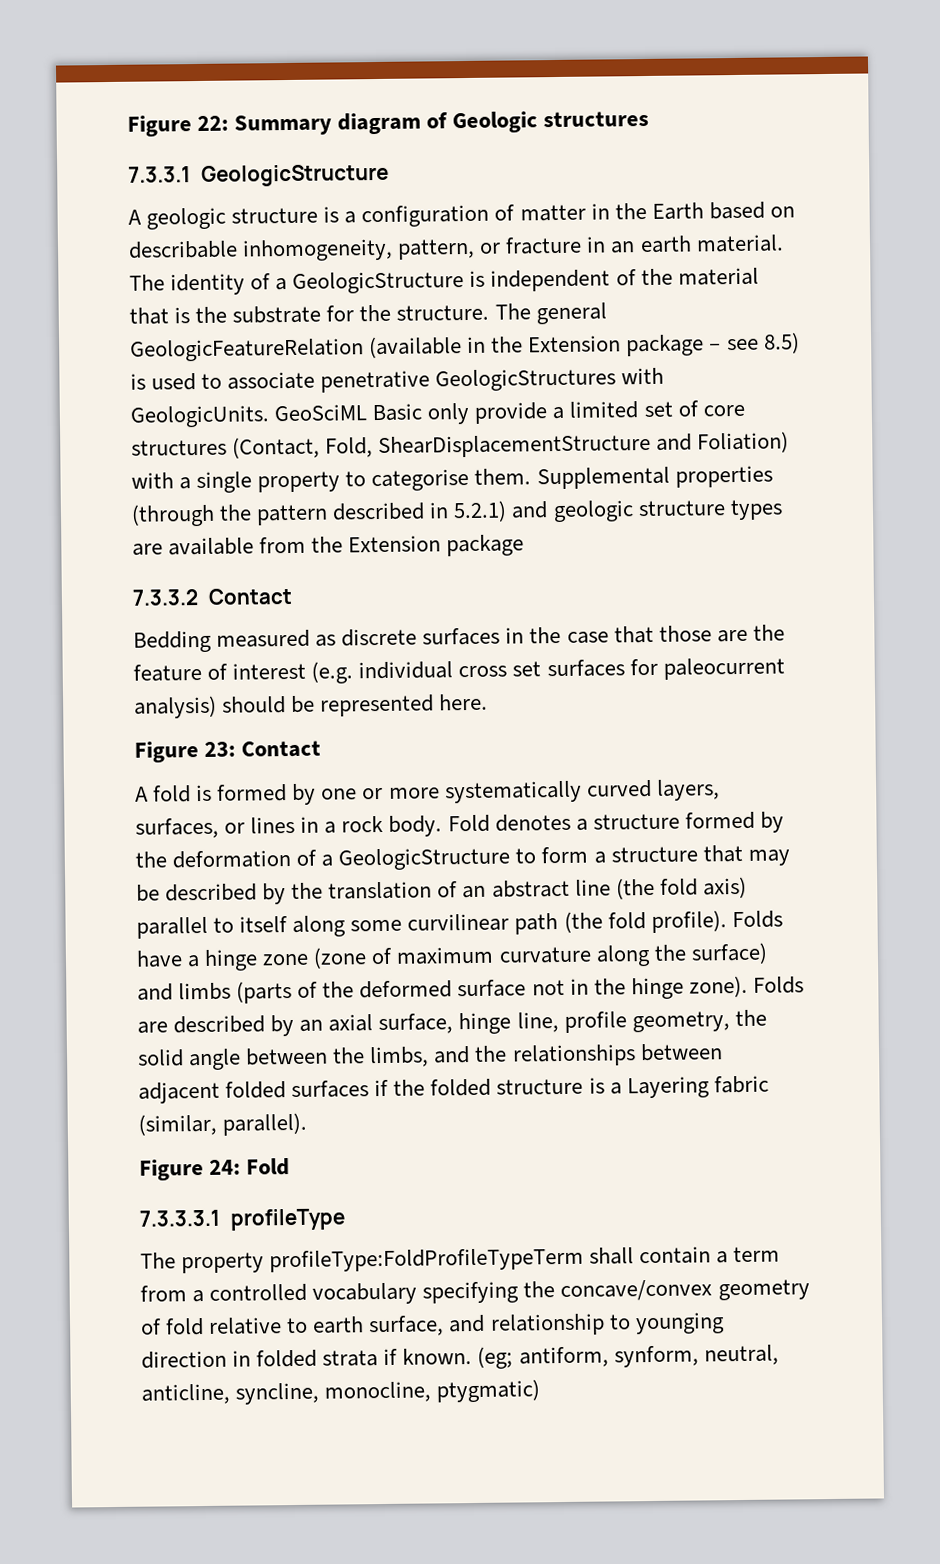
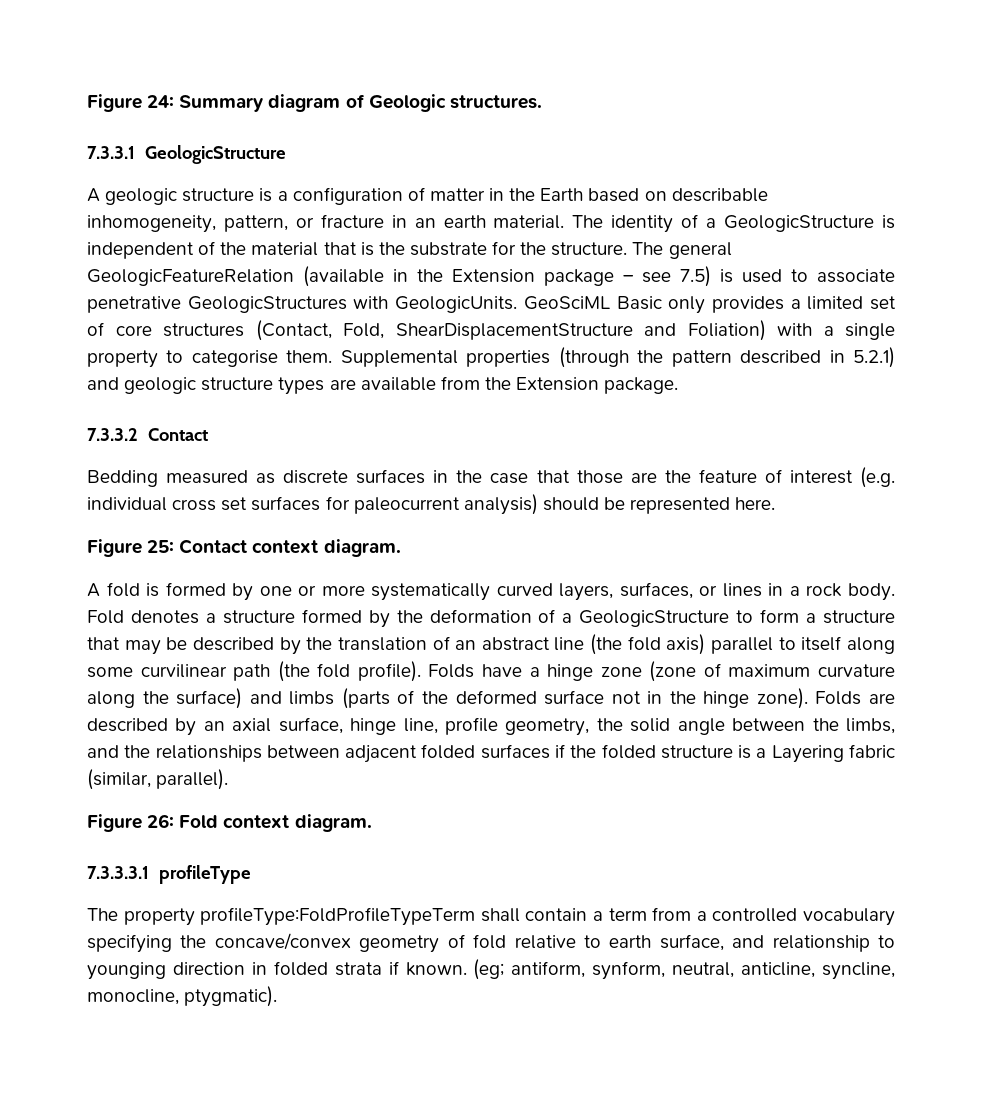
[127,115,230,137] Figure 22: -> [87,94,175,112] Figure 24:
[543,110,650,128] structures -> [449,95,542,109] structures.
[762,332,800,354] 8.5) -> [680,266,711,287] 7.5)
[474,402,548,424] provide -> [711,296,784,313] provides
[446,534,525,557] package -> [604,377,679,394] package.
[204,740,322,758] 23: Contact -> [147,539,401,557] 25: Contact context diagram.
[209,1158,291,1176] 24: Fold -> [147,814,372,832] 26: Fold context diagram.
[436,1379,541,1403] ptygmatic) -> [184,986,278,1007] ptygmatic).

